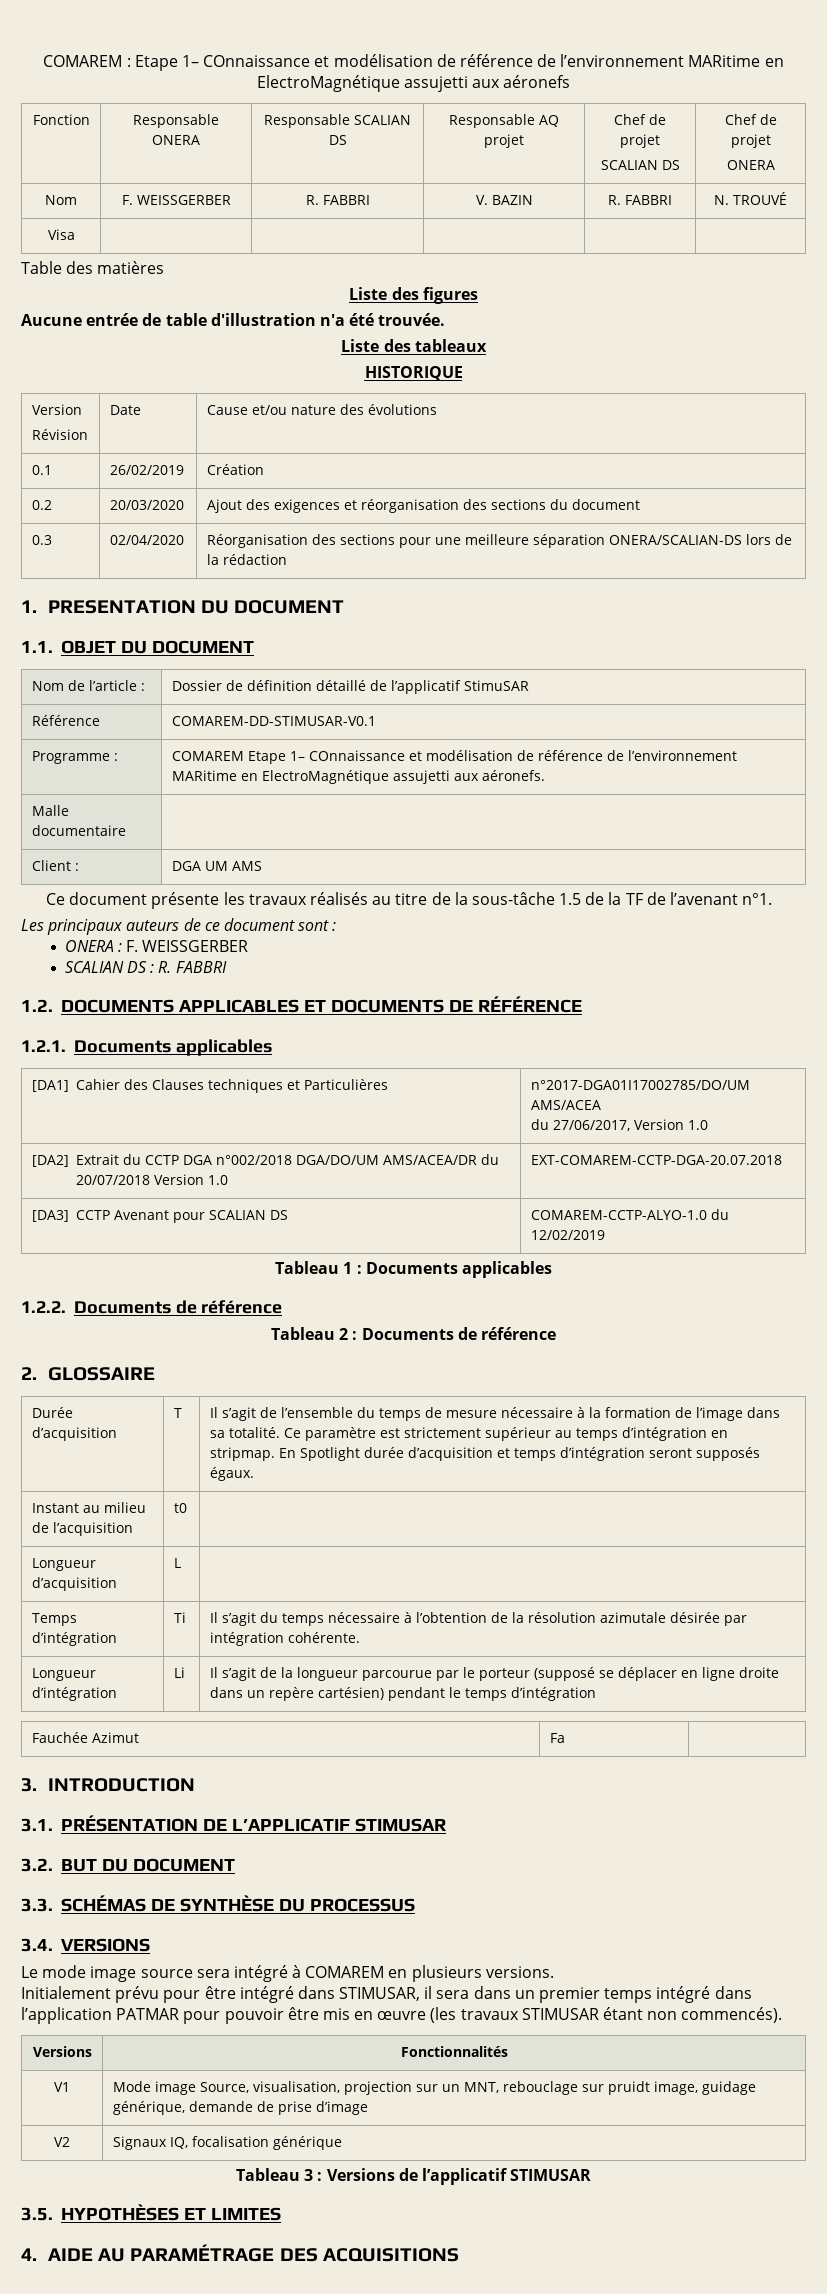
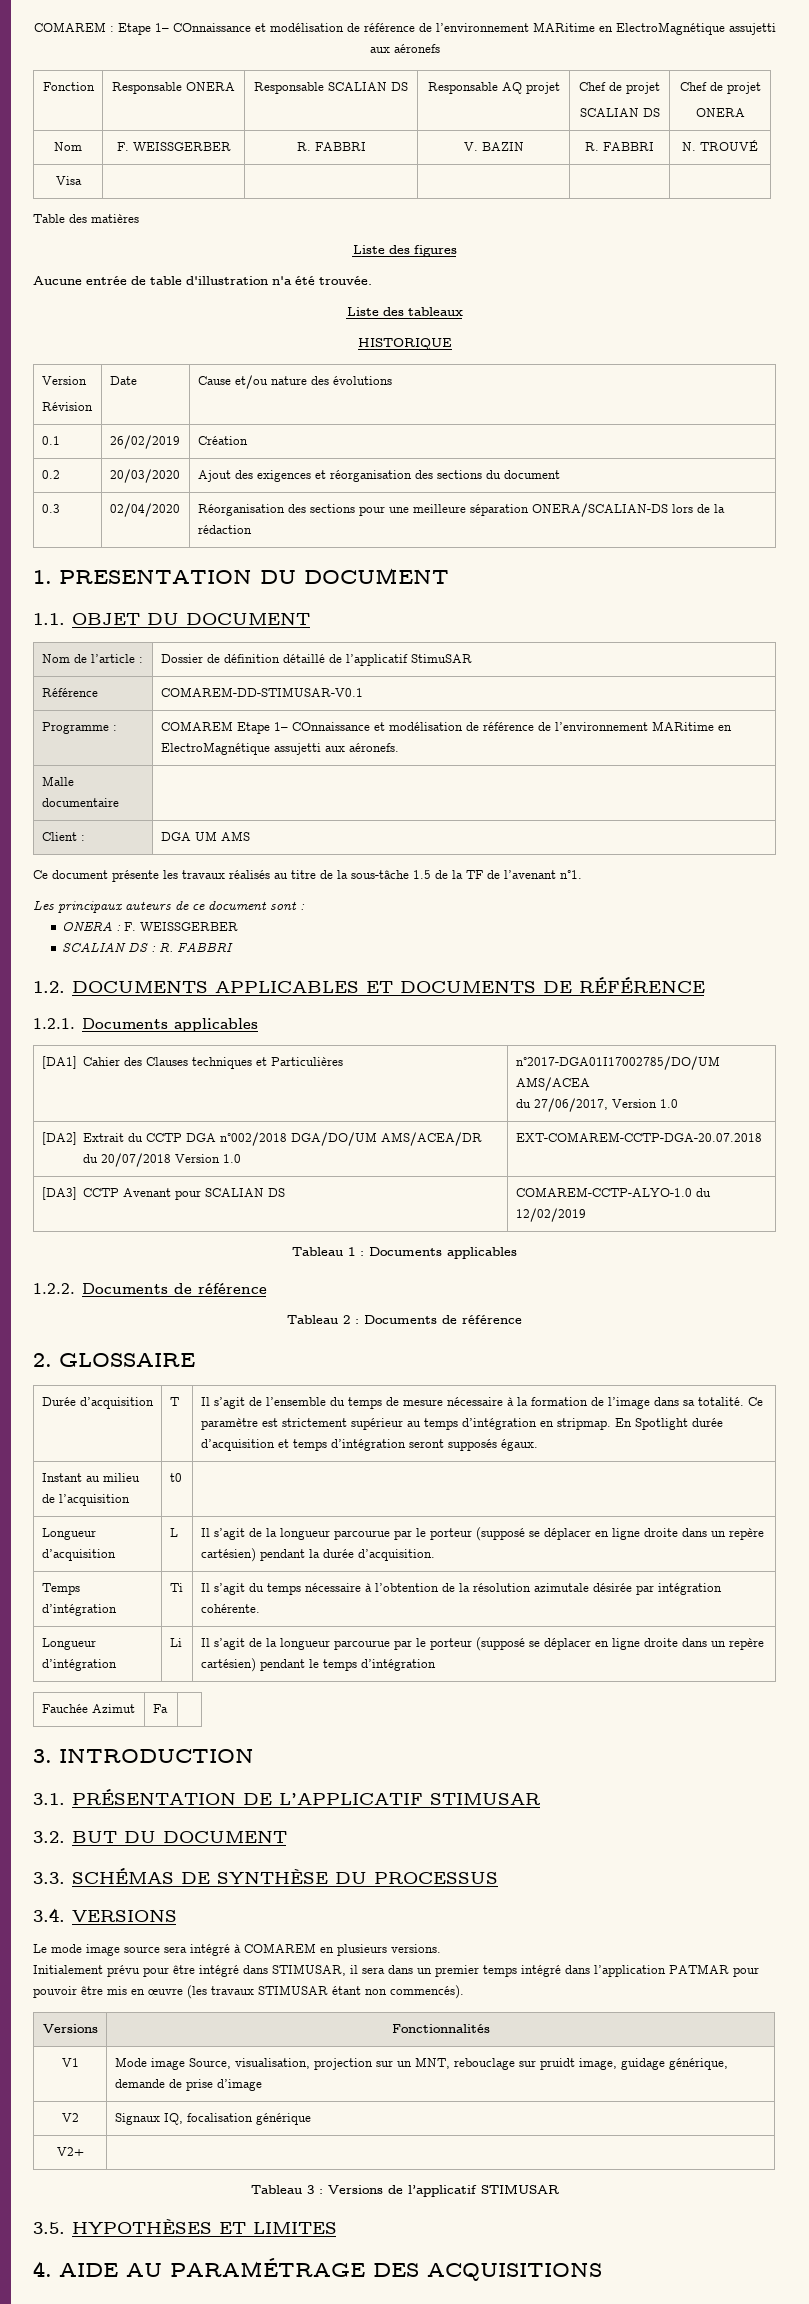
(181, 1563) none -> [200,1527,764,1541] [200,1548,435,1562] Il s’agit de la longueur parcourue par le porteur (supposé se déplacer en ligne droite dans un repère cartésien) pendant la durée d’acquisition.
(342, 2143) none -> [56,2147,84,2156] // V2+ |

